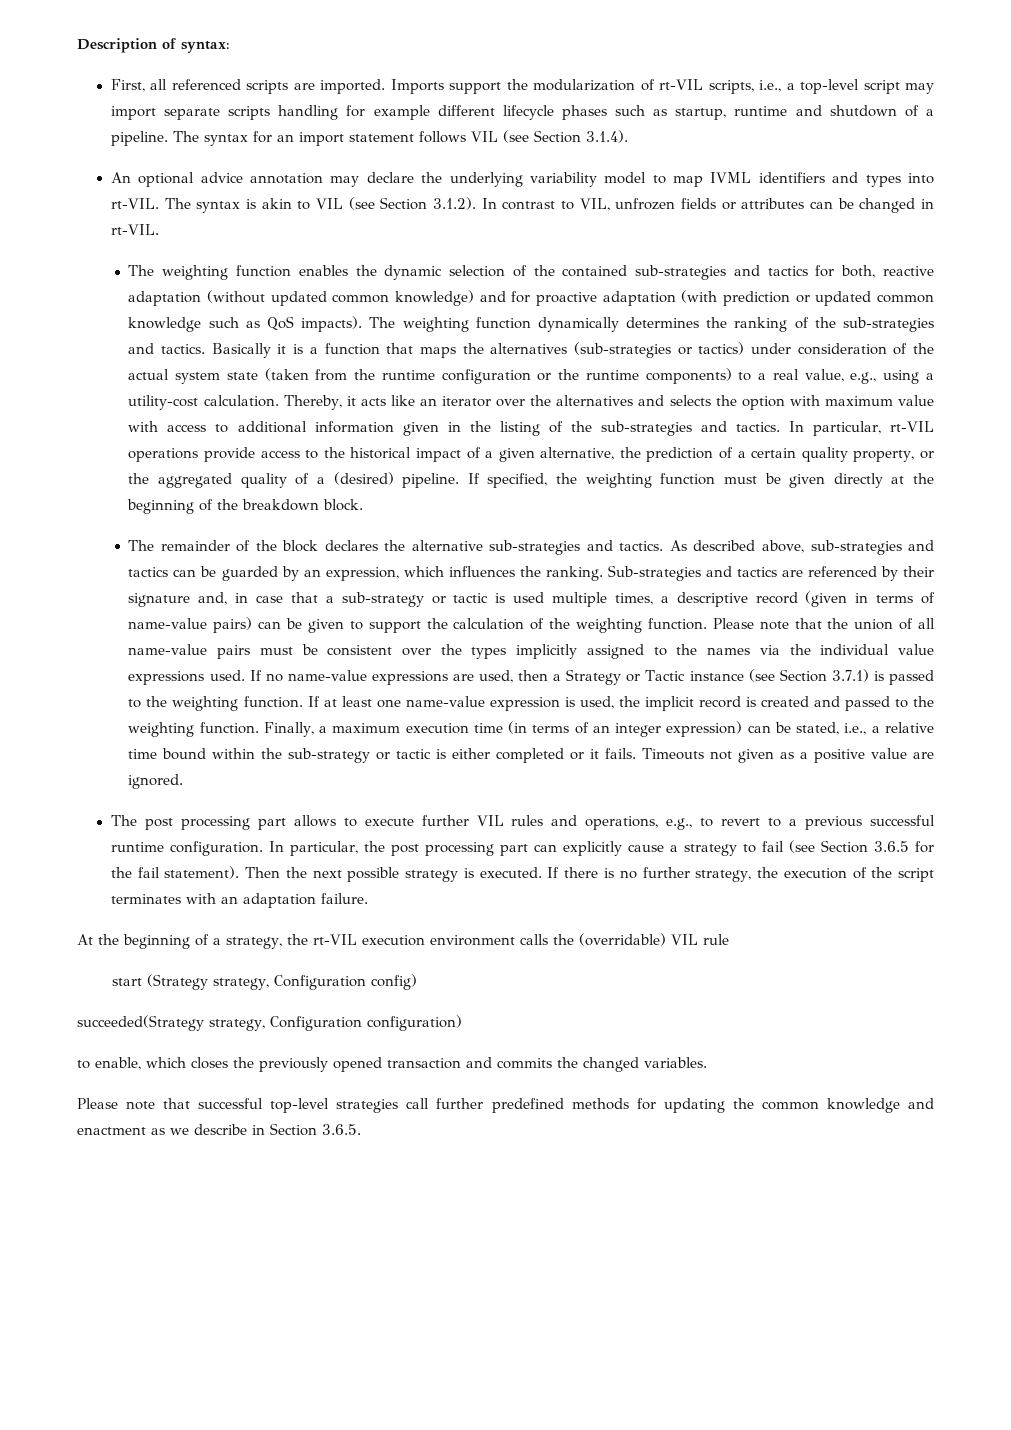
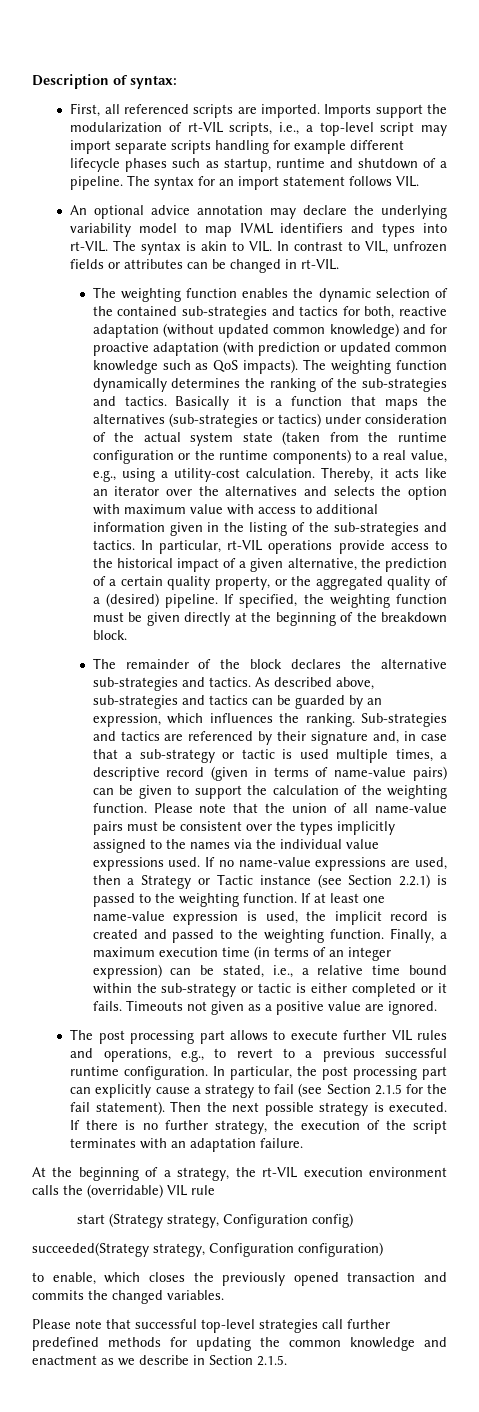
[470,130,628,143] VIL (see Section 3.1.4). -> [396,176,420,187] VIL.
[315,197,476,210] VIL (see Section 3.1.2). -> [249,241,273,252] VIL.
[831,669,869,682] 3.7.1) -> [399,874,431,888] 2.2.1)
[873,841,909,852] 3.6.5 -> [374,1084,402,1095] 2.1.5
[322,1124,361,1135] 3.6.5. -> [257,1355,287,1366] 2.1.5.

